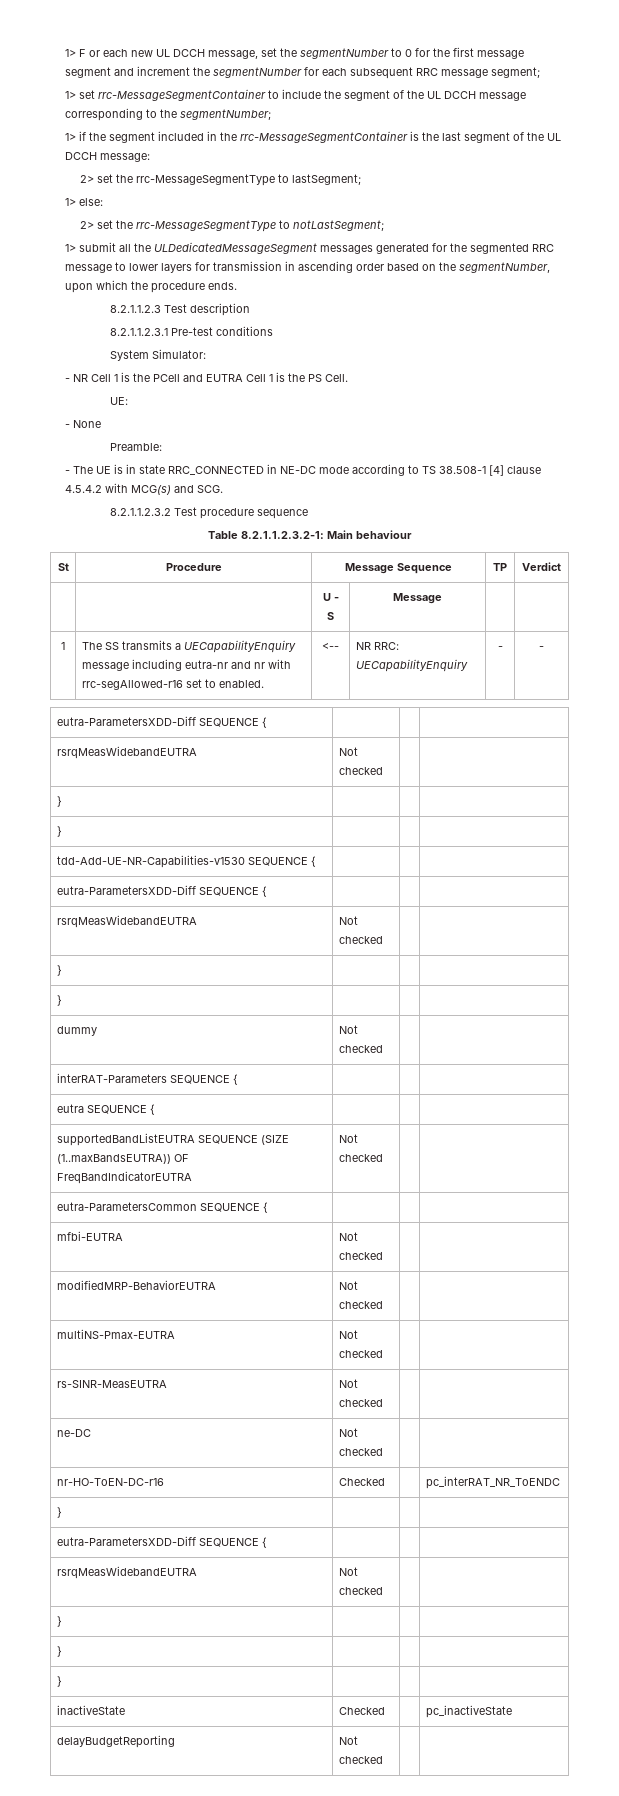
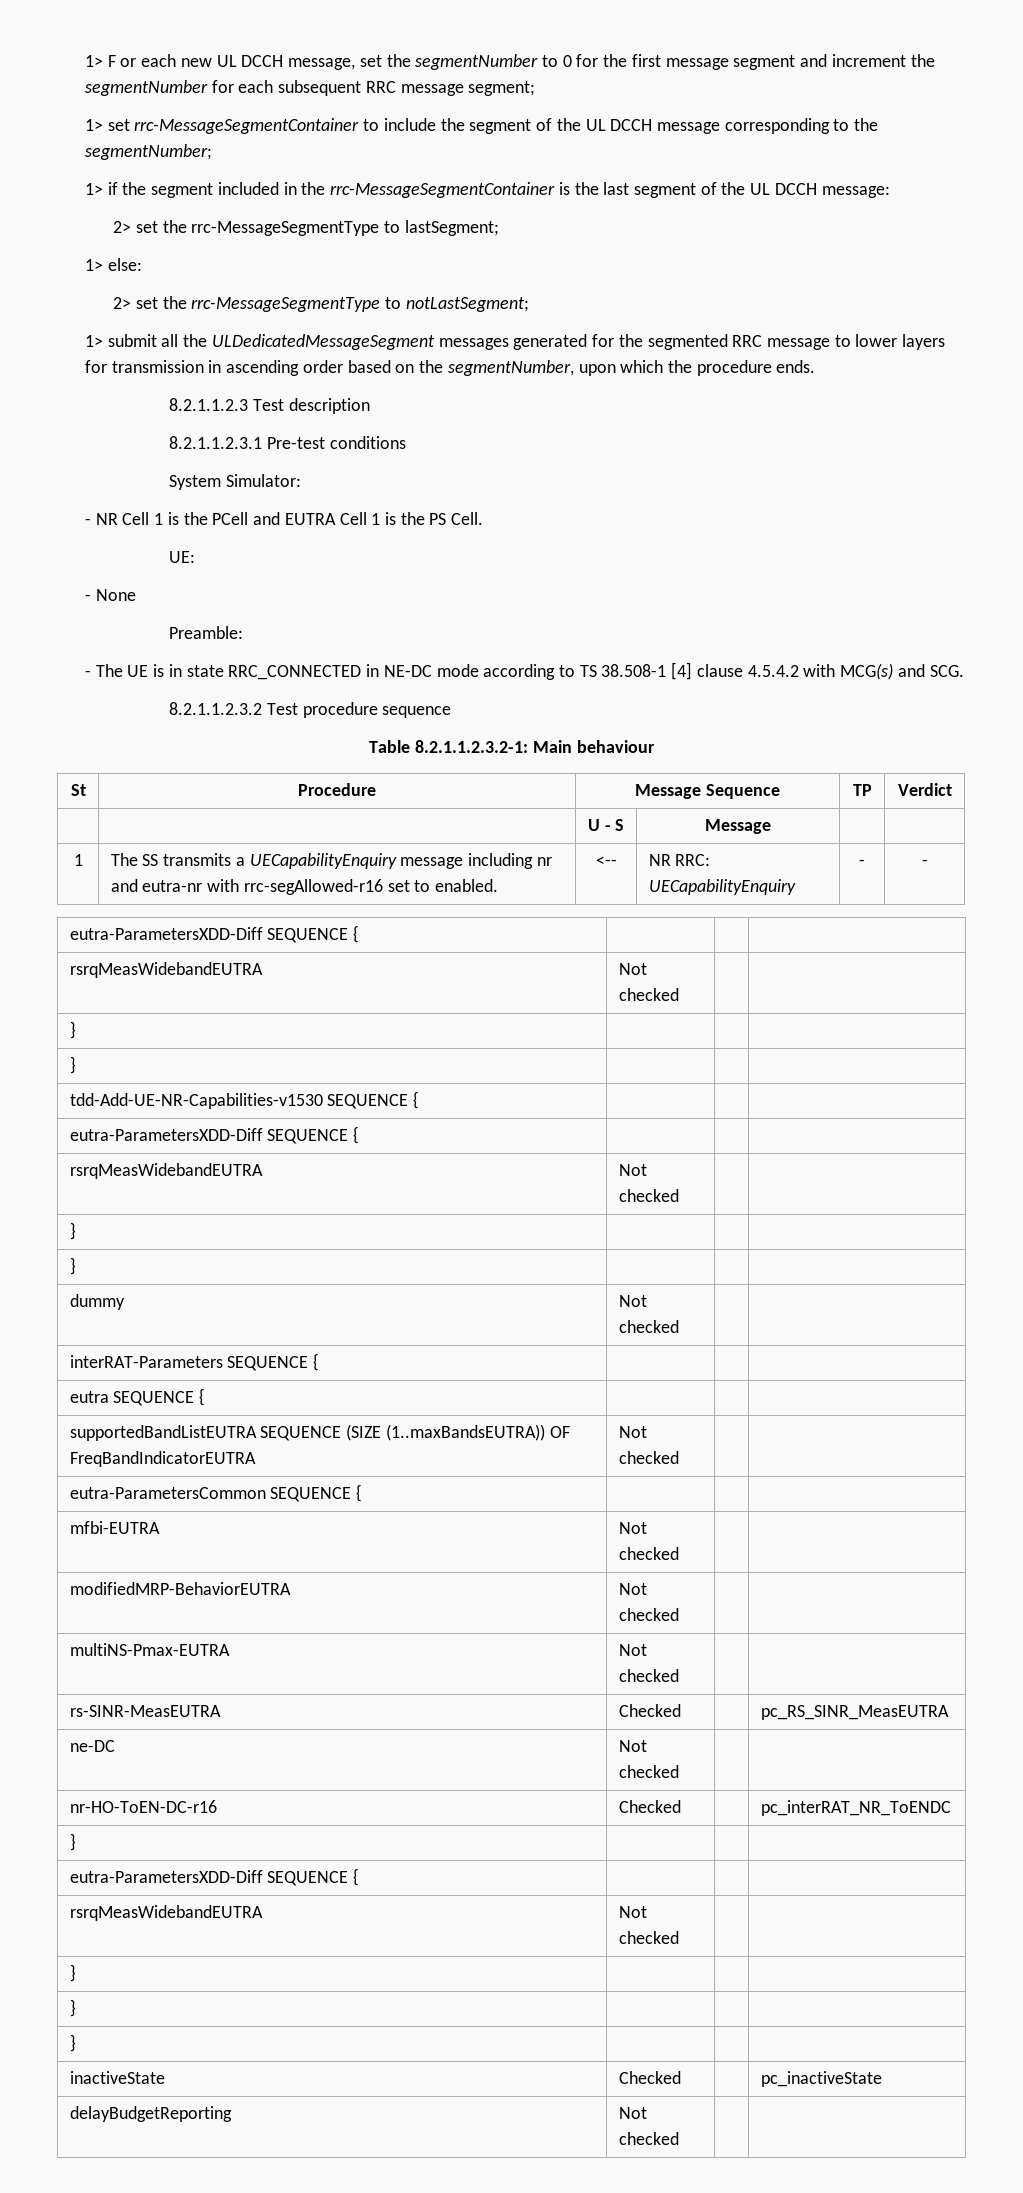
[184,660,265,669] eutra-nr and nr -> [536,857,552,866] [110,879,203,892] nr and eutra-nr
[338,1379,358,1388] [338,1399,383,1407] Not checked | | -> [618,1704,681,1717] [760,1705,949,1720] Checked | | pc_RS_SINR_MeasEUTRA

